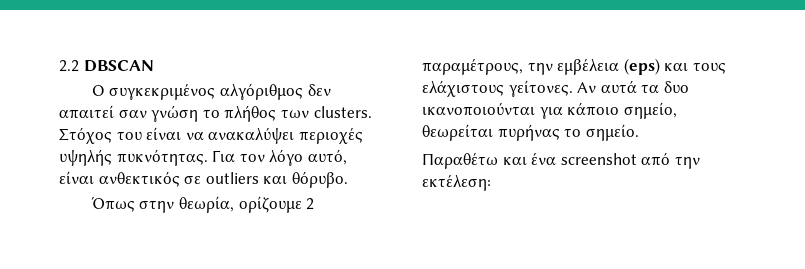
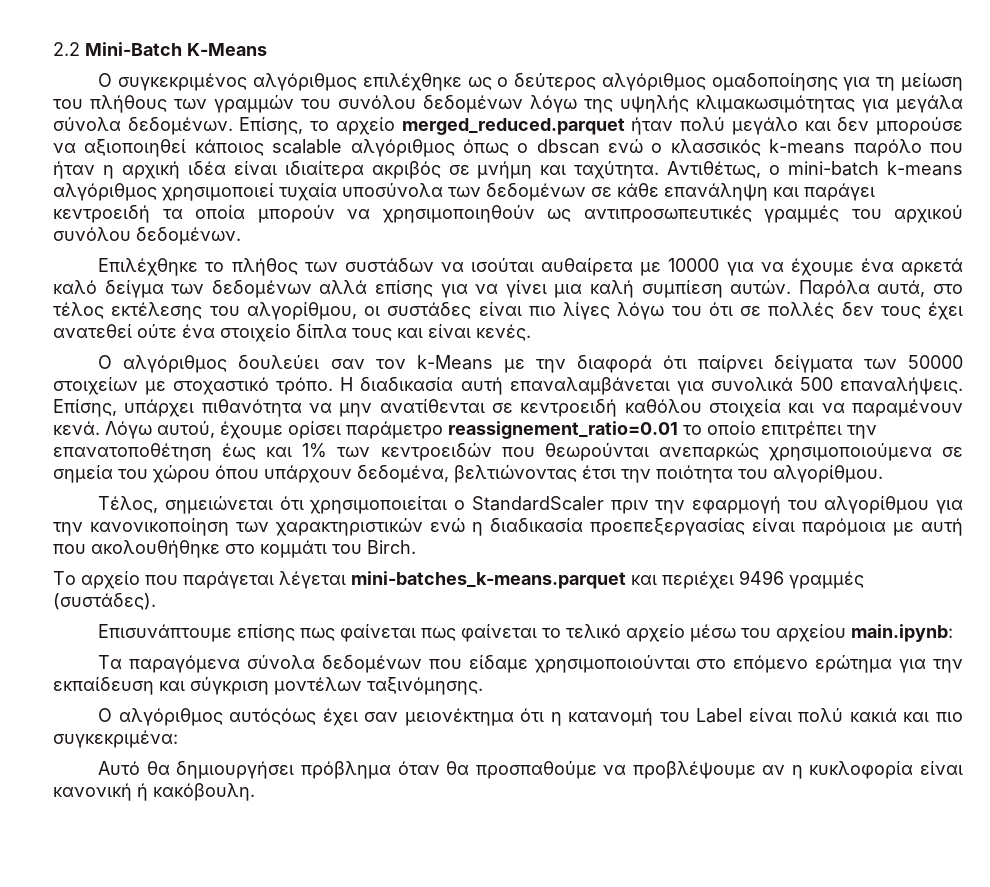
[83,60,154,72] DBSCAN -> [85,42,267,56] Mini-Batch K-Means
[307,84,331,96] [59,105,372,122] [59,127,363,144] [59,149,347,166] [59,171,348,188] [90,196,315,213] [422,58,726,75] [422,80,689,97] [422,102,677,119] [422,124,639,141] [422,152,700,169] [422,174,491,191] δεν απαιτεί σαν γνώση το πλήθος των clusters. Στόχος του είναι να ανακαλύψει περιοχές υψηλής πυκνότητας. Για τον λόγο αυτό, είναι ανθεκτικός σε outliers και θόρυβο. // Όπως στην θεωρία, ορίζουμε 2 παραμέτρους, την εμβέλεια (eps) και τους ελάχιστους γείτονες. Αν αυτά τα δυο ικανοποιούνται για κάποιο σημείο, θεωρείται πυρήνας το σημείο. // Παραθέτω και ένα screenshot από την εκτέλεση: -> [362,73,963,91] [53,95,963,113] [53,117,964,135] [53,139,963,157] [53,161,964,179] [53,183,875,201] [53,205,963,223] [53,227,241,245] [98,258,964,276] [53,280,964,298] [53,302,963,320] [53,324,531,342] [98,355,963,373] [53,377,963,395] [53,399,964,417] [53,421,877,439] [53,443,964,461] [53,465,883,483] [98,496,964,514] [53,518,963,536] [53,540,416,558] [53,570,864,589] [53,593,156,610] [98,624,954,642] [98,655,963,673] [53,677,483,695] [98,708,963,726] [53,730,178,748] [98,761,964,779] [53,783,255,801] επιλέχθηκε ως ο δεύτερος αλγόριθμος ομαδοποίησης για τη μείωση του πλήθους των γραμμών του συνόλου δεδομένων λόγω της υψηλής κλιμακωσιμότητας για μεγάλα σύνολα δεδομένων. Επίσης, το αρχείο merged_reduced.parquet ήταν πολύ μεγάλο και δεν μπορούσε να αξιοποιηθεί κάποιος scalable αλγόριθμος όπως ο dbscan ενώ ο κλασσικός k-means παρόλο που ήταν η αρχική ιδέα είναι ιδιαίτερα ακριβός σε μνήμη και ταχύτητα. Αντιθέτως, ο mini-batch k-means αλγόριθμος χρησιμοποιεί τυχαία υποσύνολα των δεδομένων σε κάθε επανάληψη και παράγει κεντροειδή τα οποία μπορούν να χρησιμοποιηθούν ως αντιπροσωπευτικές γραμμές του αρχικού συνόλου δεδομένων. // Επιλέχθηκε το πλήθος των συστάδων να ισούται αυθαίρετα με 10000 για να έχουμε ένα αρκετά καλό δείγμα των δεδομένων αλλά επίσης για να γίνει μια καλή συμπίεση αυτών. Παρόλα αυτά, στο τέλος εκτέλεσης του αλγορίθμου, οι συστάδες είναι πιο λίγες λόγω του ότι σε πολλές δεν τους έχει ανατεθεί ούτε ένα στοιχείο δίπλα τους και είναι κενές. // Ο αλγόριθμος δουλεύει σαν τον k-Means με την διαφορά ότι παίρνει δείγματα των 50000 στοιχείων με στοχαστικό τρόπο. Η διαδικασία αυτή επαναλαμβάνεται για συνολικά 500 επαναλήψεις. Επίσης, υπάρχει πιθανότητα να μην ανατίθενται σε κεντροειδή καθόλου στοιχεία και να παραμένουν κενά. Λόγω αυτού, έχουμε ορίσει παράμετρο reassignement_ratio=0.01 το οποίο επιτρέπει την επανατοποθέτηση έως και 1% των κεντροειδών που θεωρούνται ανεπαρκώς χρησιμοποιούμενα σε σημεία του χώρου όπου υπάρχουν δεδομένα, βελτιώνοντας έτσι την ποιότητα του αλγορίθμου. // Τέλος, σημειώνεται ότι χρησιμοποιείται ο StandardScaler πριν την εφαρμογή του αλγορίθμου για την κανονικοποίηση των χαρακτηριστικών ενώ η διαδικασία προεπεξεργασίας είναι παρόμοια με αυτή που ακολουθήθηκε στο κομμάτι του Birch. // Το αρχείο που παράγεται λέγεται mini-batches_k-means.parquet και περιέχει 9496 γραμμές (συστάδες). // Επισυνάπτουμε επίσης πως φαίνεται πως φαίνεται το τελικό αρχείο μέσω του αρχείου main.ipynb: // Τα παραγόμενα σύνολα δεδομένων που είδαμε χρησιμοποιούνται στο επόμενο ερώτημα για την εκπαίδευση και σύγκριση μοντέλων ταξινόμησης. // O αλγόριθμος αυτόςόως έχει σαν μειονέκτημα ότι η κατανομή του Label είναι πολύ κακιά και πιο συγκεκριμένα: // Αυτό θα δημιουργήσει πρόβλημα όταν θα προσπαθούμε να προβλέψουμε αν η κυκλοφορία είναι κανονική ή κακόβουλη.

